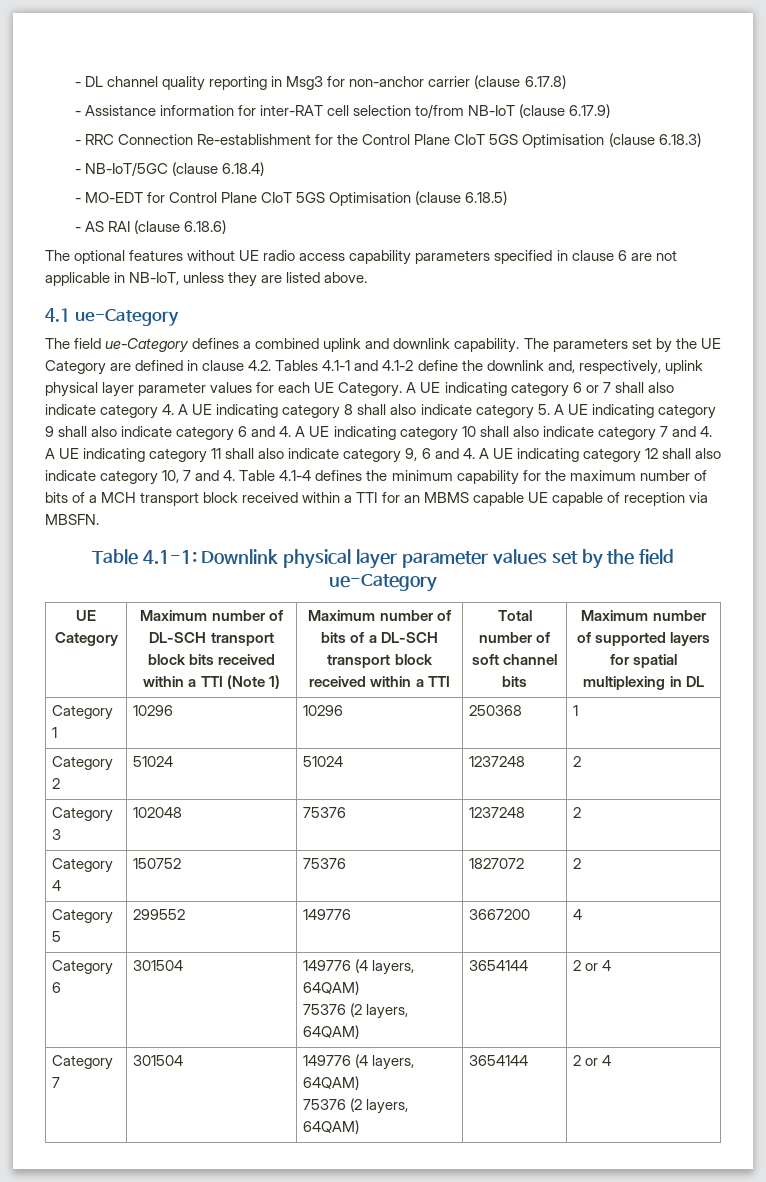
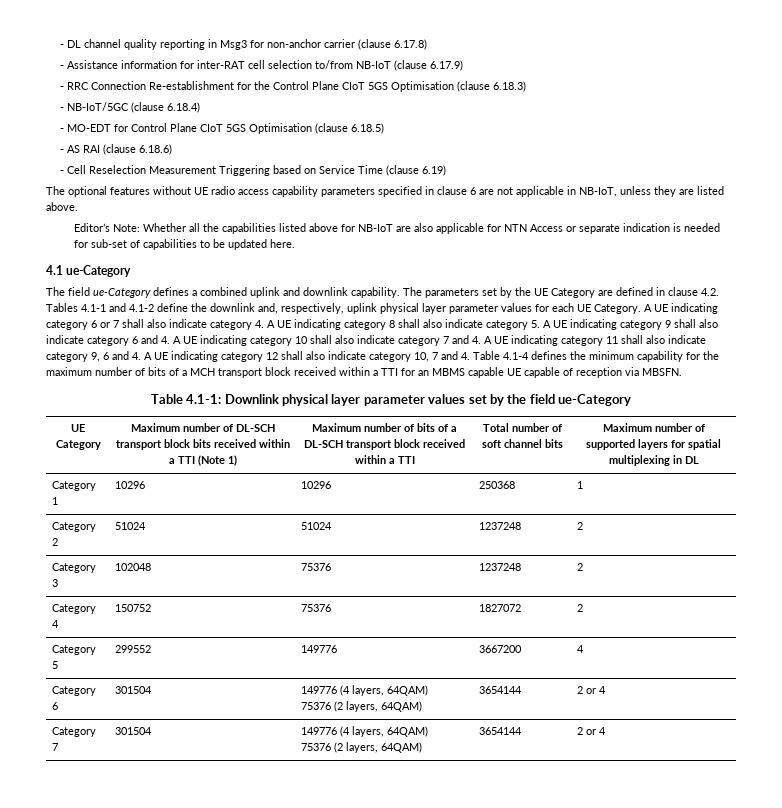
(227, 227) none -> [59,165,446,176] // - Cell Reselection Measurement Triggering based on Service Time (clause 6.19)
(368, 277) none -> [73,223,720,234] [73,239,295,250] // Editor’s Note: Whether all the capabilities listed above for NB-IoT are also applicable for NTN Access or separate indication is needed for sub-set of capabilities to be updated here.

